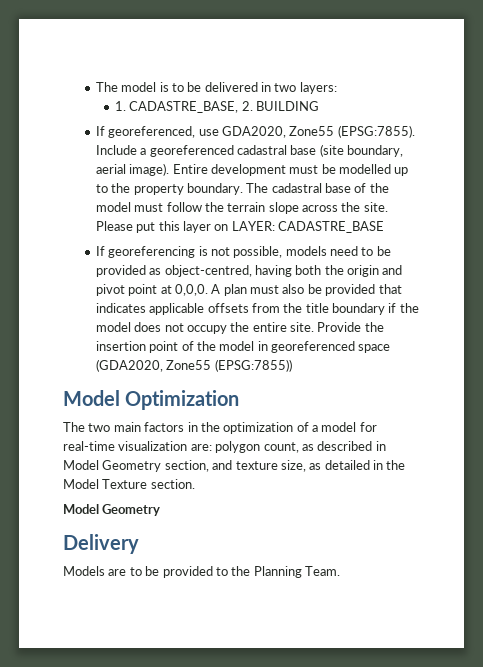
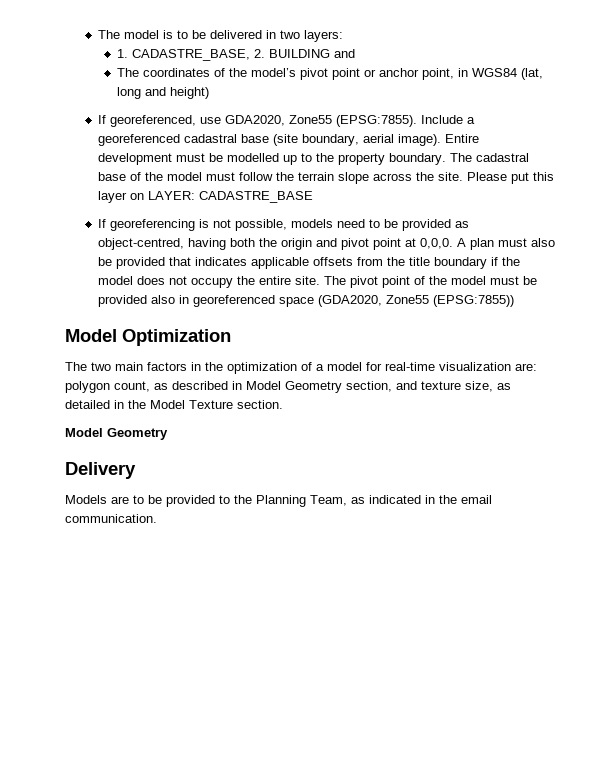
(319, 106) none -> [333,49,355,58] [116,68,543,80] [116,87,209,99] and // The coordinates of the model’s pivot point or anchor point, in WGS84 (lat, long and height)
[317,322,384,332] [95,341,146,351] Provide the insertion -> [323,276,378,288] The pivot
(255, 346) none -> [489,276,537,285] [97,295,175,307] must be provided also
[305,566,340,576] Team. -> [310,495,492,506] [65,514,157,523] Team, as indicated in the email communication.

